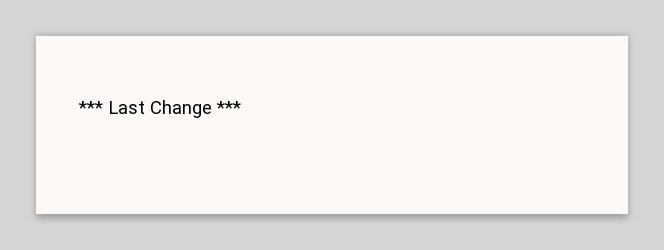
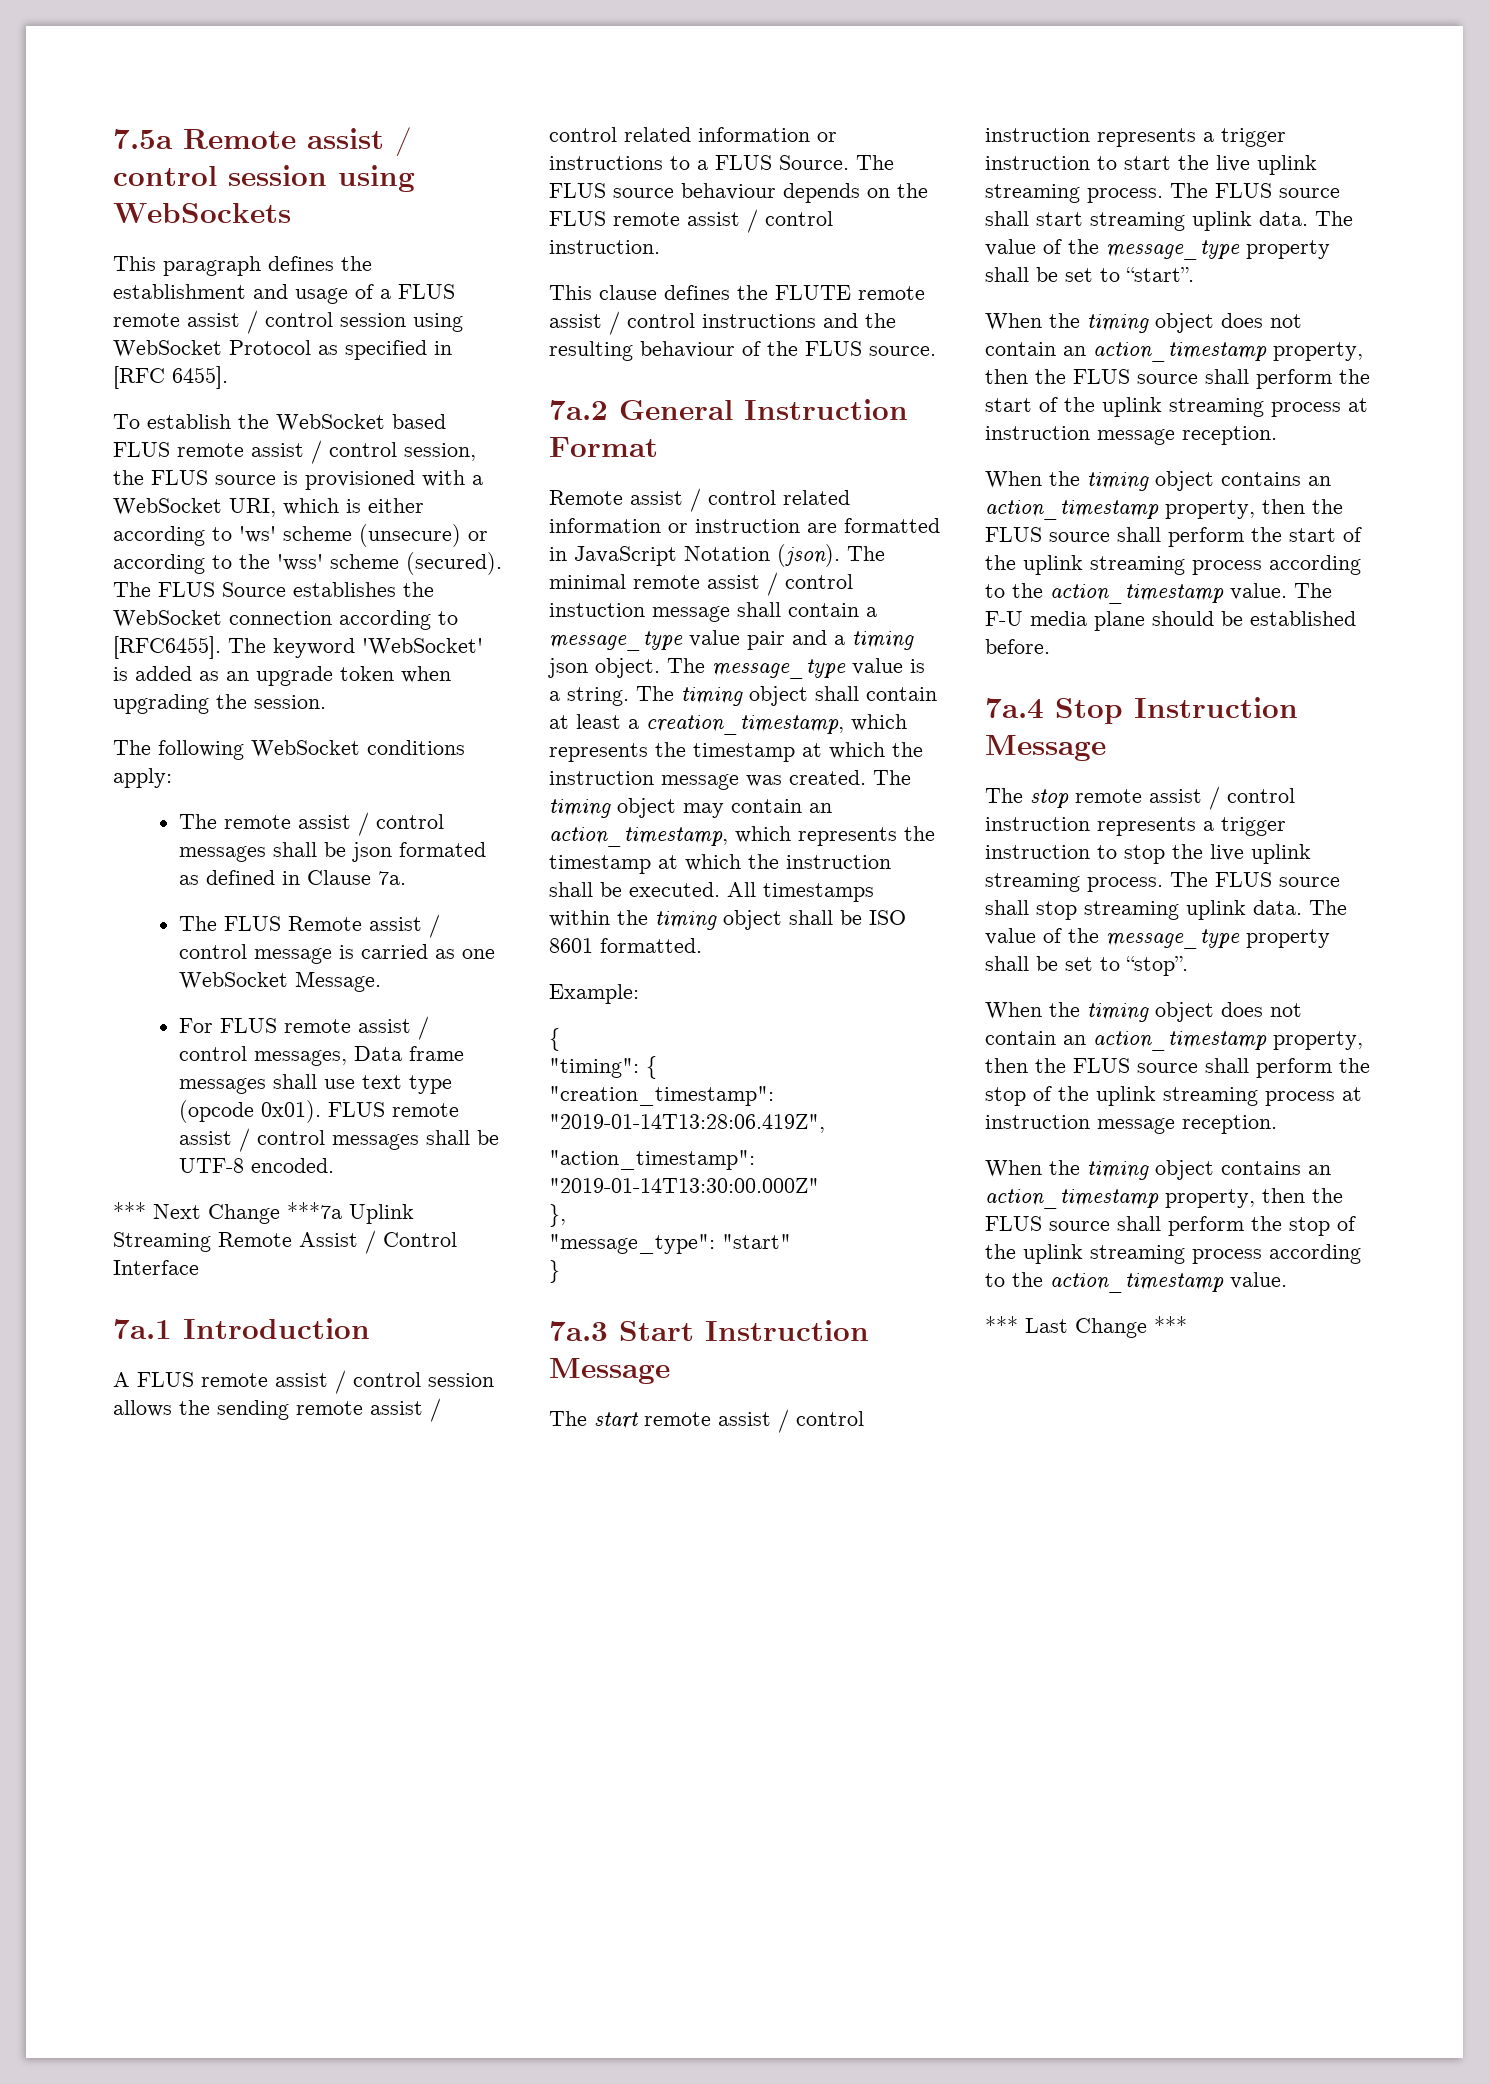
(78, 107) none -> [113,127,412,157] [113,165,415,192] [113,203,291,223] [113,256,372,276] [113,284,455,304] [113,310,463,334] [113,340,452,360] [113,366,228,389] [113,414,446,431] [113,440,476,464] [113,470,483,490] [113,498,424,517] [113,524,488,547] [113,552,502,575] [113,582,434,597] [113,610,458,630] [113,636,483,659] [113,666,451,686] [113,694,326,714] [113,740,465,760] [113,768,172,788] [179,812,445,836] [179,842,487,862] [179,870,407,885] [179,914,441,938] [179,944,496,964] [179,971,382,992] [179,1016,430,1040] [179,1046,465,1066] [179,1074,453,1094] [179,1100,460,1123] [179,1128,500,1152] [179,1158,335,1173] [113,1202,414,1224] [113,1230,457,1254] [113,1260,199,1275] [113,1318,370,1339] [113,1370,494,1394] [113,1398,441,1422] [549,127,837,142] [549,155,894,170] [549,183,928,203] [549,209,833,233] [549,240,660,254] [549,285,925,300] [549,311,896,335] [549,341,936,361] [549,399,908,420] [549,437,658,457] [549,488,850,512] [549,518,940,533] [549,544,885,567] [549,572,853,596] [549,602,877,622] [549,630,914,651] [548,658,925,679] [549,686,937,706] [549,714,907,735] [549,742,923,762] [549,770,911,790] [549,798,832,818] [549,826,935,847] [549,854,891,874] [549,882,874,902] [549,910,906,930] [549,938,702,953] [549,984,639,1004] [549,1028,560,1051] [549,1056,657,1079] [549,1086,774,1106] [549,1114,825,1133] [549,1150,755,1170] [549,1178,819,1193] [549,1204,566,1227] [549,1234,791,1254] [549,1260,560,1283] [549,1320,869,1341] [549,1358,670,1384] [549,1409,864,1433] [985,128,1286,147] [985,155,1317,175] [985,183,1340,203] [985,211,1353,231] [985,239,1330,260] [985,267,1194,282] [985,313,1302,333] [985,342,1363,362] [985,369,1370,389] [985,397,1368,417] [985,426,1277,445] [985,471,1331,491] [985,499,1343,520] [985,527,1362,547] [985,555,1361,575] [985,583,1332,604] [985,611,1356,631] [985,639,1050,654] [985,697,1298,724] [985,735,1106,761] [985,786,1295,810] [985,817,1286,836] [985,844,1311,864] [985,872,1340,892] [985,900,1347,920] [985,928,1330,949] [985,956,1188,976] [985,1002,1302,1022] [985,1031,1363,1051] [985,1058,1370,1078] [985,1086,1362,1106] [985,1115,1277,1134] [985,1160,1331,1180] [985,1188,1343,1209] [985,1216,1356,1236] [985,1244,1361,1264] [985,1272,1287,1293] 7.5a Remote assist / control session using WebSockets // This paragraph defines the establishment and usage of a FLUS remote assist / control session using WebSocket Protocol as specified in [RFC 6455]. // To establish the WebSocket based FLUS remote assist / control session, the FLUS source is provisioned with a WebSocket URI, which is either according to 'ws' scheme (unsecure) or according to the 'wss' scheme (secured). The FLUS Source establishes the WebSocket connection according to [RFC6455]. The keyword 'WebSocket' is added as an upgrade token when upgrading the session. // The following WebSocket conditions apply: // The remote assist / control messages shall be json formated as defined in Clause 7a. // The FLUS Remote assist / control message is carried as one WebSocket Message. // For FLUS remote assist / control messages, Data frame messages shall use text type (opcode 0x01). FLUS remote assist / control messages shall be UTF-8 encoded. // *** Next Change ***7a Uplink Streaming Remote Assist / Control Interface // 7a.1 Introduction // A FLUS remote assist / control session allows the sending remote assist / control related information or instructions to a FLUS Source. The FLUS source behaviour depends on the FLUS remote assist / control instruction. // This clause defines the FLUTE remote assist / control instructions and the resulting behaviour of the FLUS source. // 7a.2 General Instruction Format // Remote assist / control related information or instruction are formatted in JavaScript Notation (json). The minimal remote assist / control instuction message shall contain a message_type value pair and a timing json object. The message_type value is a string. The timing object shall contain at least a creation_timestamp, which represents the timestamp at which the instruction message was created. The timing object may contain an action_timestamp, which represents the timestamp at which the instruction shall be executed. All timestamps within the timing object shall be ISO 8601 formatted. // Example: // { // "timing": { // "creation_timestamp": "2019-01-14T13:28:06.419Z", // "action_timestamp": "2019-01-14T13:30:00.000Z" // }, // "message_type": "start" // } // 7a.3 Start Instruction Message // The start remote assist / control instruction represents a trigger instruction to start the live uplink streaming process. The FLUS source shall start streaming uplink data. The value of the message_type property shall be set to “start”. // When the timing object does not contain an action_timestamp property, then the FLUS source shall perform the start of the uplink streaming process at instruction message reception. // When the timing object contains an action_timestamp property, then the FLUS source shall perform the start of the uplink streaming process according to the action_timestamp value. The F-U media plane should be established before. // 7a.4 Stop Instruction Message // The stop remote assist / control instruction represents a trigger instruction to stop the live uplink streaming process. The FLUS source shall stop streaming uplink data. The value of the message_type property shall be set to “stop”. // When the timing object does not contain an action_timestamp property, then the FLUS source shall perform the stop of the uplink streaming process at instruction message reception. // When the timing object contains an action_timestamp property, then the FLUS source shall perform the stop of the uplink streaming process according to the action_timestamp value. //

